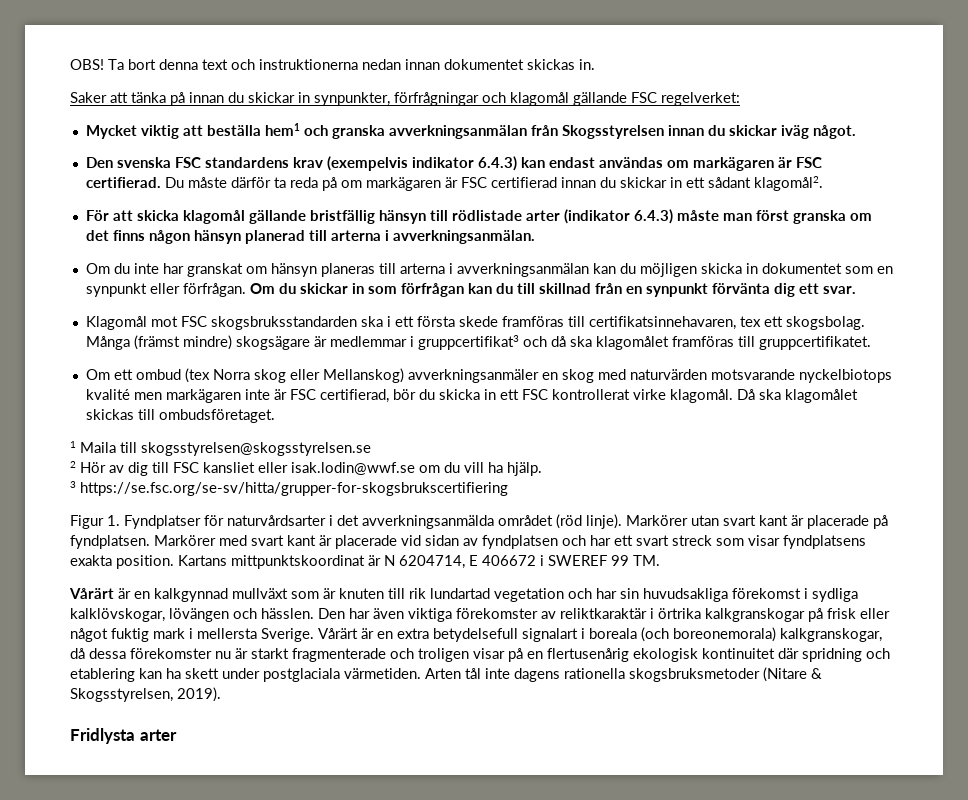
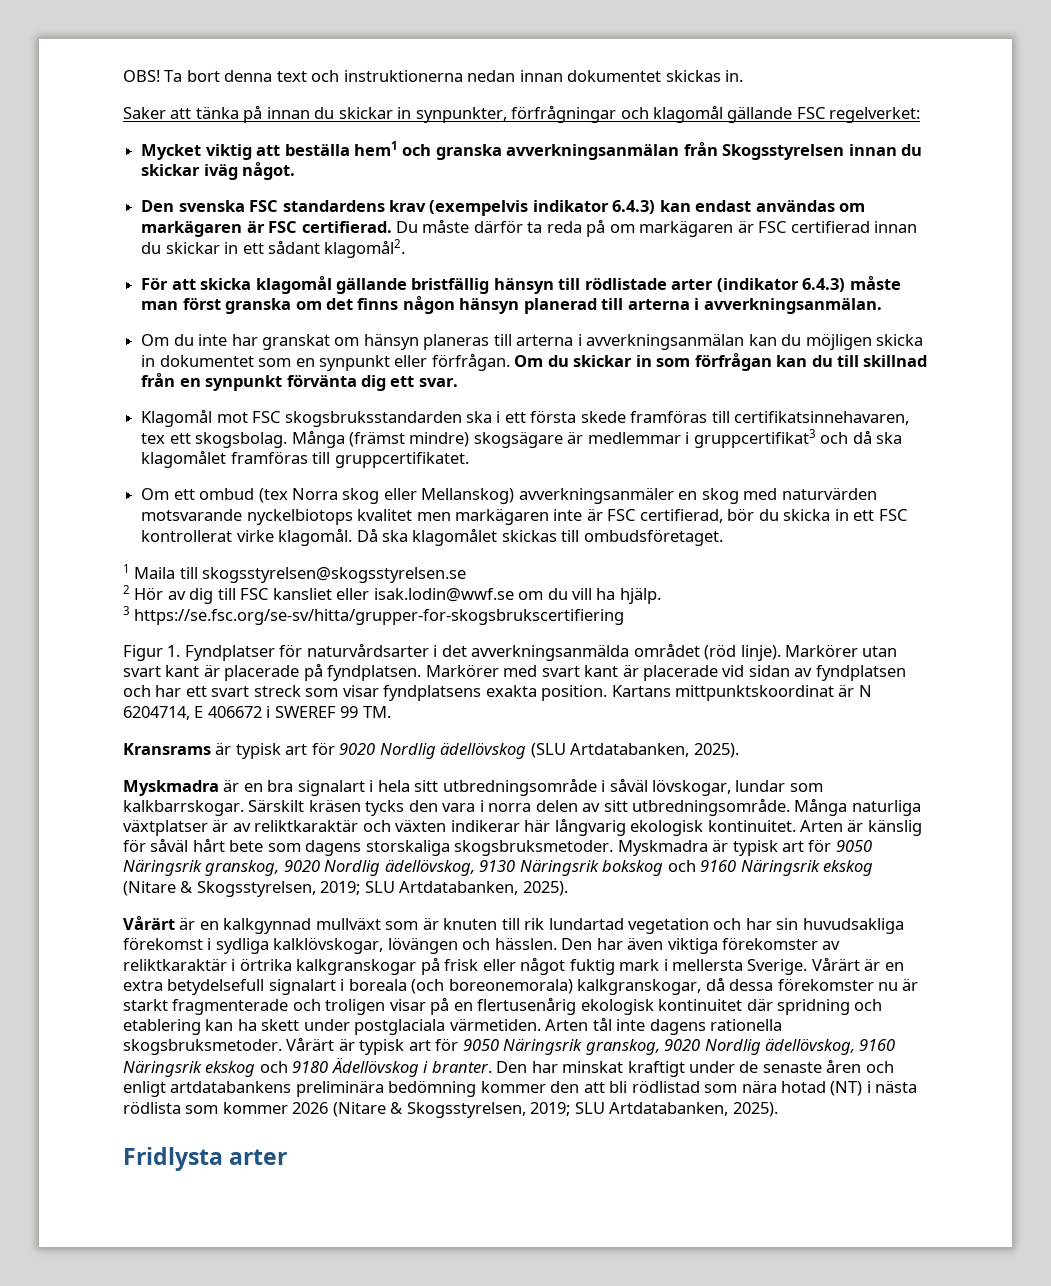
[85,389,130,400] kvalité -> [357,509,413,521] kvalitet
(660, 560) none -> [123,742,739,759] [123,778,823,796] [123,798,921,816] [123,818,922,836] [123,838,872,856] [123,859,874,876] [123,881,568,897] // Kransrams är typisk art för 9020 Nordlig ädellövskog (SLU Artdatabanken, 2025). // Myskmadra är en bra signalart i hela sitt utbredningsområde i såväl lövskogar, lundar som kalkbarrskogar. Särskilt kräsen tycks den vara i norra delen av sitt utbredningsområde. Många naturliga växtplatser är av reliktkaraktär och växten indikerar här långvarig ekologisk kontinuitet. Arten är känslig för såväl hårt bete som dagens storskaliga skogsbruksmetoder. Myskmadra är typisk art för 9050 Näringsrik granskog, 9020 Nordlig ädellövskog, 9130 Näringsrik bokskog och 9160 Näringsrik ekskog (Nitare & Skogsstyrelsen, 2019; SLU Artdatabanken, 2025).
[629,667,822,682] [70,687,221,702] skogsbruksmetoder (Nitare & Skogsstyrelsen, 2019). -> [123,1037,896,1055] [123,1057,894,1077] [123,1080,918,1097] [123,1101,778,1118] skogsbruksmetoder. Vårärt är typisk art för 9050 Näringsrik granskog, 9020 Nordlig ädellövskog, 9160 Näringsrik ekskog och 9180 Ädellövskog i branter. Den har minskat kraftigt under de senaste åren och enligt artdatabankens preliminära bedömning kommer den att bli rödlistad som nära hotad (NT) i nästa rödlista som kommer 2026 (Nitare & Skogsstyrelsen, 2019; SLU Artdatabanken, 2025).

